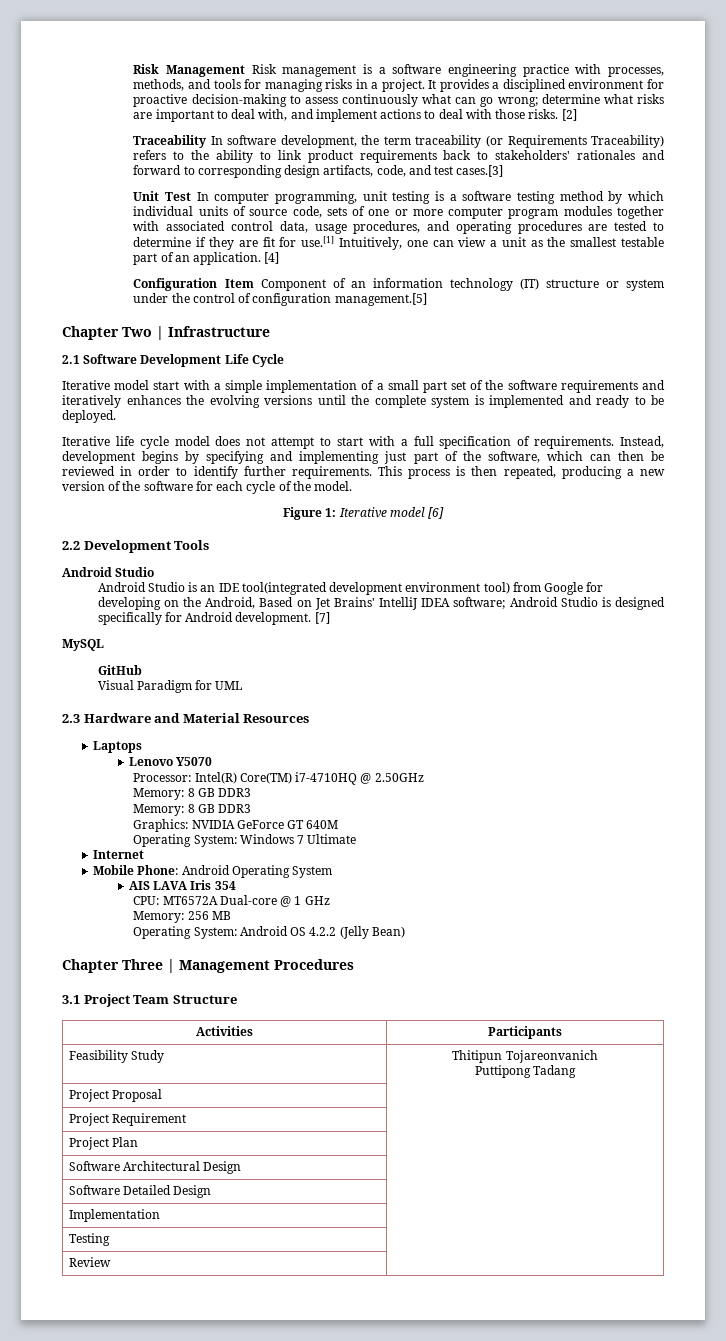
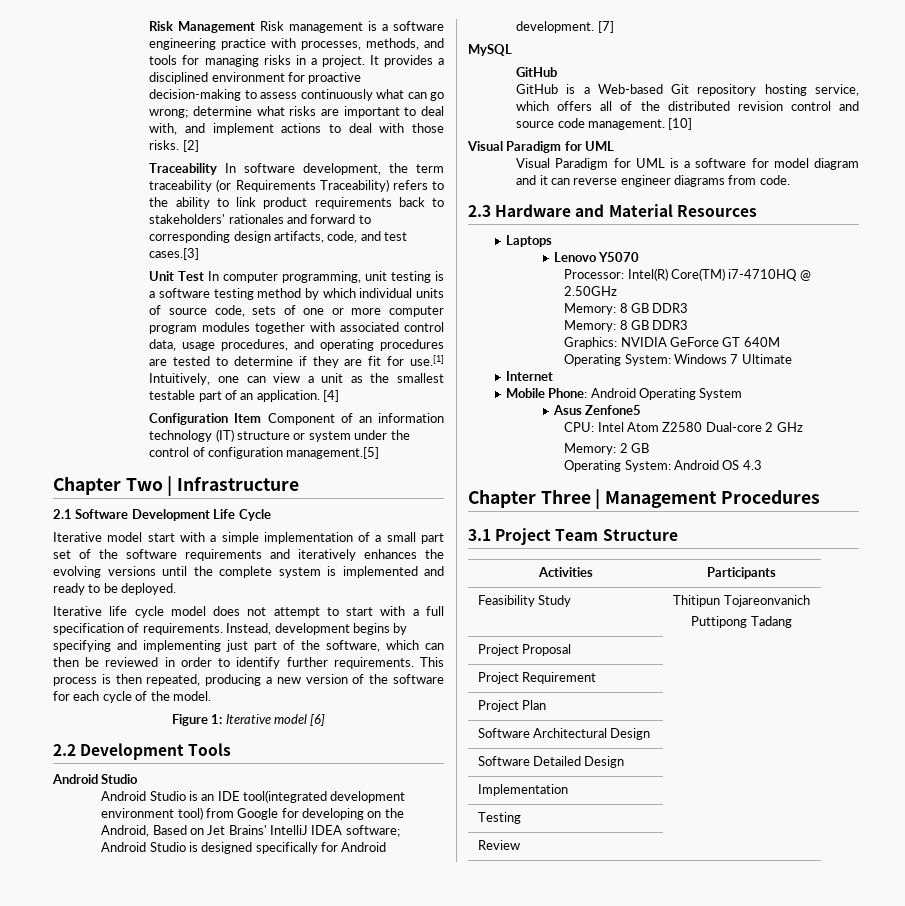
[97,680,243,693] Visual Paradigm for UML -> [516,84,859,96] [516,101,859,111] [516,118,693,130] [467,141,615,153] [516,158,859,170] [516,175,790,187] GitHub is a Web-based Git repository hosting service, which offers all of the distributed revision control and source code management. [10] // Visual Paradigm for UML // Visual Paradigm for UML is a software for model diagram and it can reverse engineer diagrams from code.
[128,880,236,890] [133,895,302,907] AIS LAVA Iris 354 // CPU: MT6572A Dual-core @ 1 -> [553,405,642,415] [564,422,774,432] Asus Zenfone5 // CPU: Intel Atom Z2580 Dual-core 2
[187,911,231,920] 256 MB -> [619,443,650,453] 2 GB
[309,926,405,939] 4.2.2 (Jelly Bean) -> [742,460,762,470] 4.3

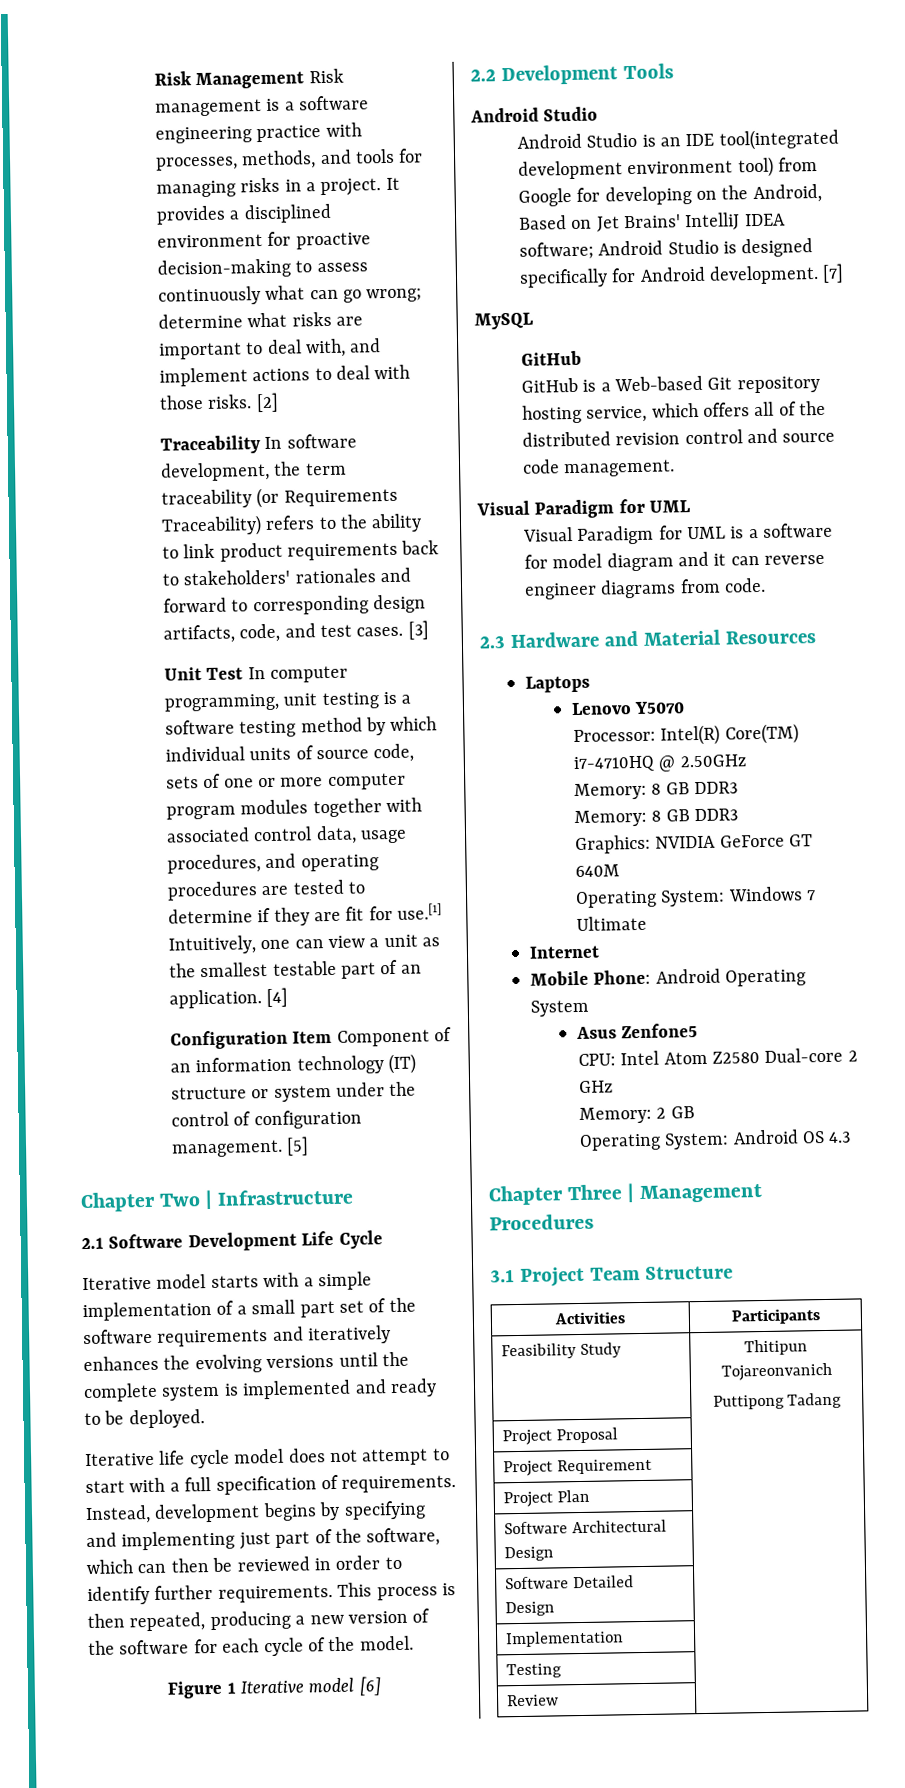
[149,248,200,260] cases.[3] -> [356,620,429,640] cases. [3]
[286,447,380,459] management.[5] -> [170,1136,310,1158] management. [5]
[147,533,175,542] start -> [210,1275,259,1288] starts
[211,714,223,724] 1: -> [226,1682,236,1694] 1
[668,118,693,130] [10] -> (676, 468) none

